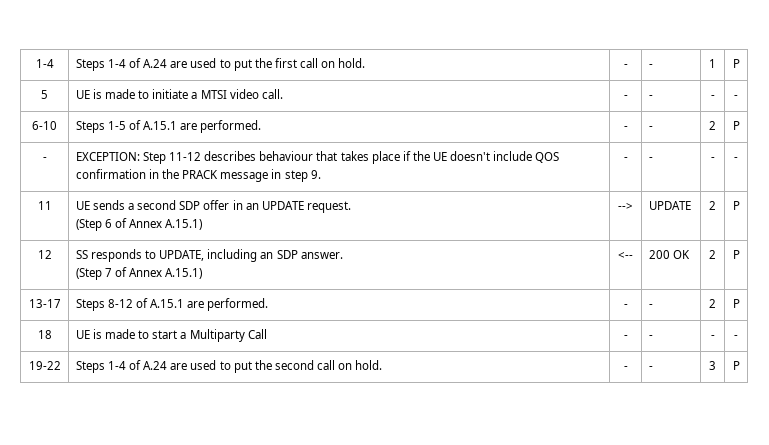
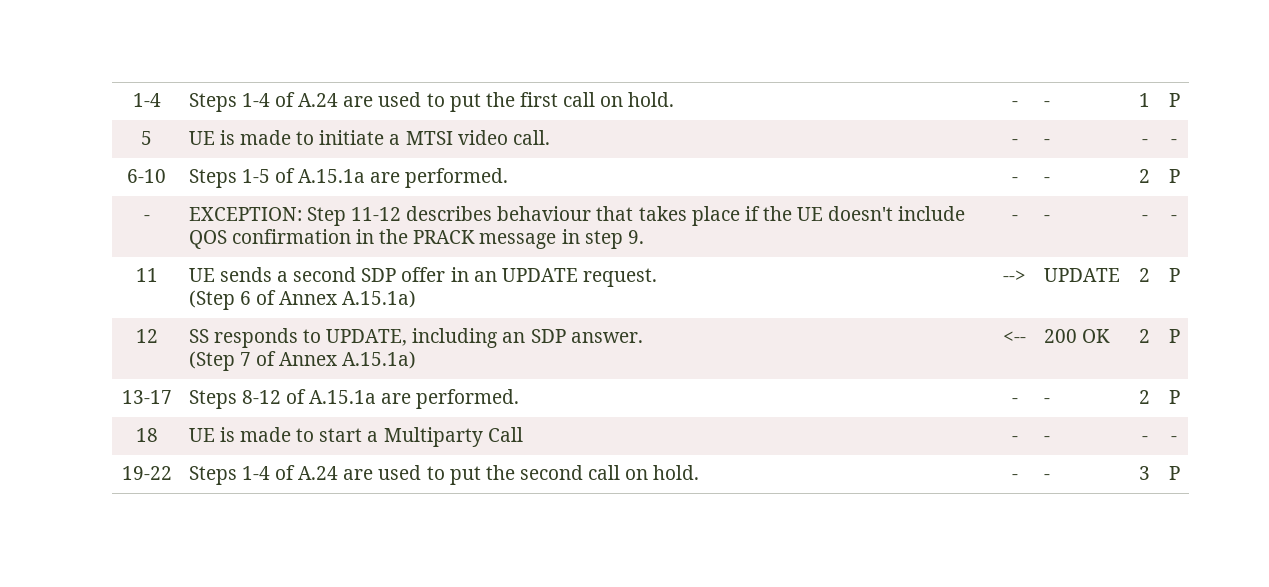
[143,121,178,130] A.15.1 -> [298,169,366,183] A.15.1a
[165,219,203,230] A.15.1) -> [342,290,417,308] A.15.1a)
[165,268,203,279] A.15.1) -> [342,351,417,369] A.15.1a)
[150,299,185,308] A.15.1 -> [309,390,377,404] A.15.1a

